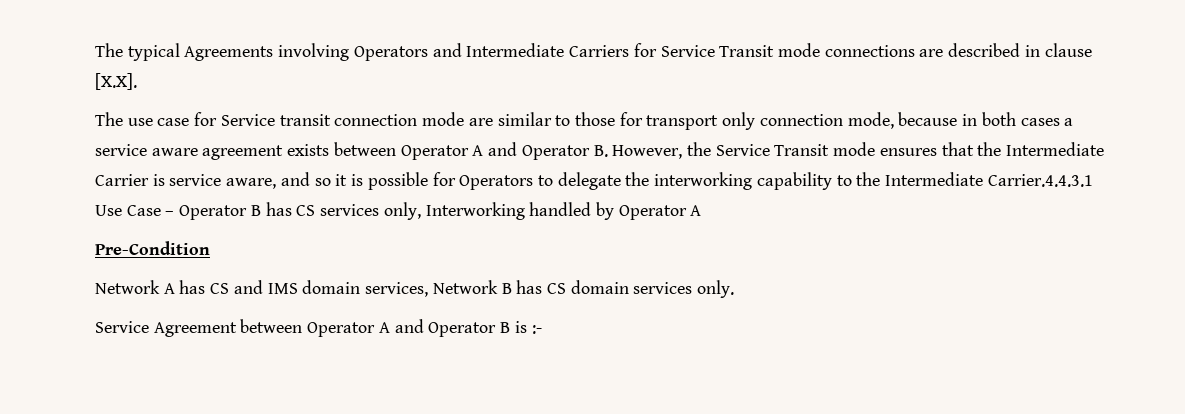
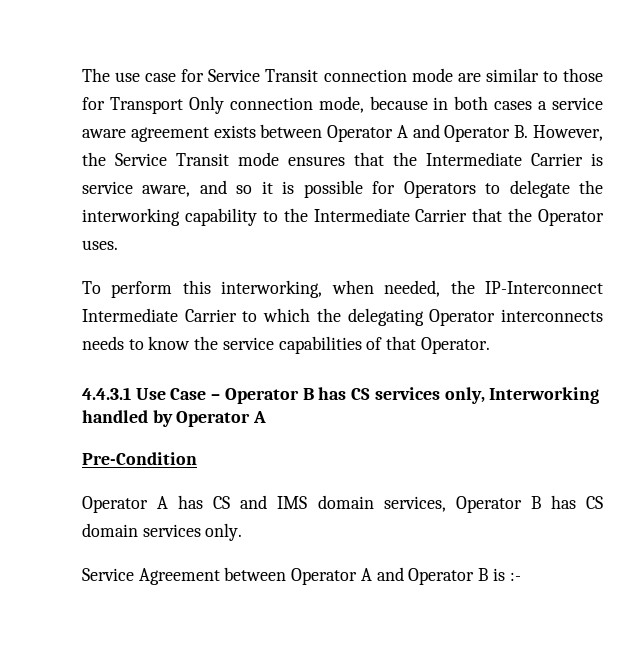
[95,43,1092,61] [95,73,137,90] [95,112,123,126] The typical Agreements involving Operators and Intermediate Carriers for Service Transit mode connections are described in clause [X.X]. // The -> [82,68,110,82] The
[279,114,331,126] transit -> [265,69,319,82] Transit
[646,112,756,130] transport only -> [109,96,224,114] Transport Only
[987,174,1093,187] Carrier.4.4.3.1 -> [415,208,604,226] [82,240,118,250] [82,280,603,298] [82,308,603,326] [82,336,490,354] [82,387,131,400] Carrier that the Operator uses. // To perform this interworking, when needed, the IP-Interconnect Intermediate Carrier to which the delegating Operator interconnects needs to know the service capabilities of that Operator. // 4.4.3.1
[95,280,160,294] Network -> [82,496,148,513] Operator
[432,280,498,294] Network -> [455,496,522,513] Operator

